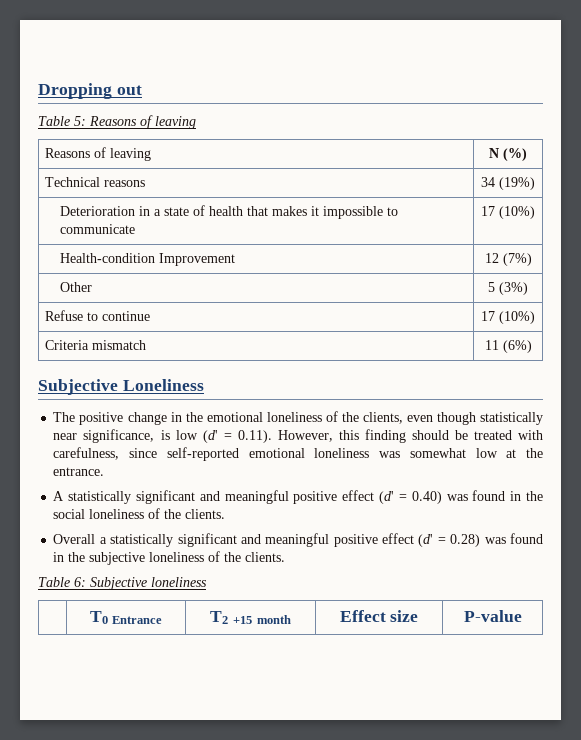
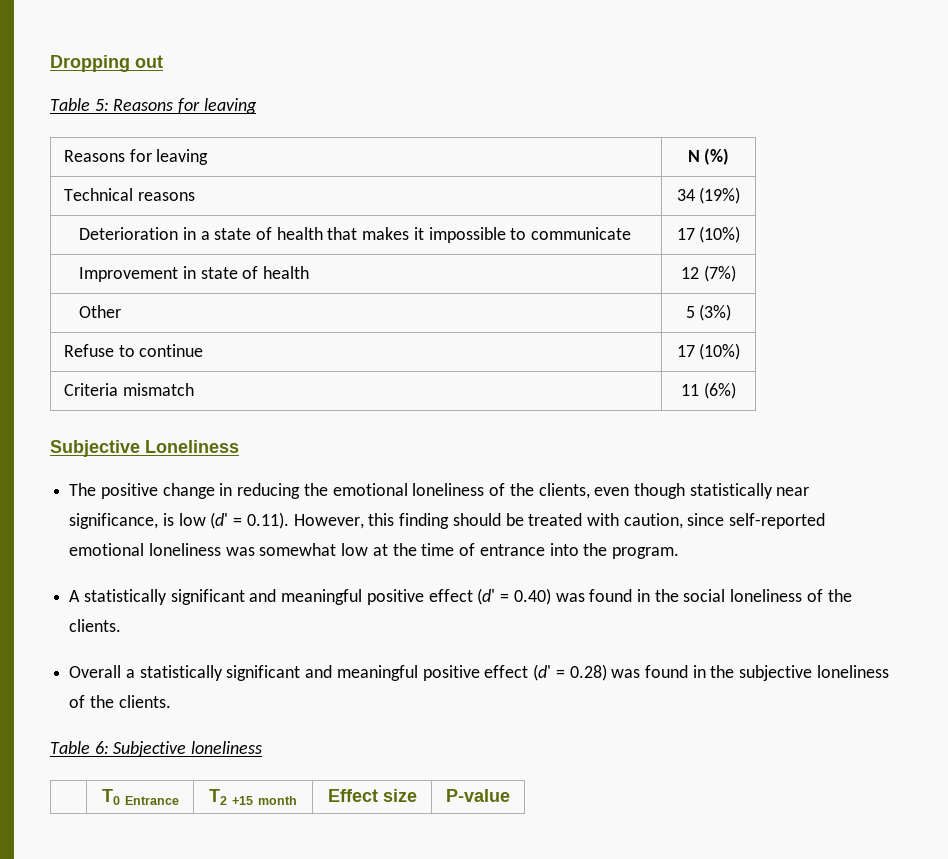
[140,115,153,129] of -> [178,98,201,113] for
[93,147,106,158] of -> [129,149,152,162] for
[60,253,156,263] Health-condition -> (741, 234) none
(236, 259) none -> [182,266,310,279] in state of health
(182, 417) none -> [237,483,301,499] reducing
[53,447,120,460] carefulness, -> [623,513,683,529] caution,
[53,467,105,476] entrance. -> [421,543,679,559] time of entrance into the program.

